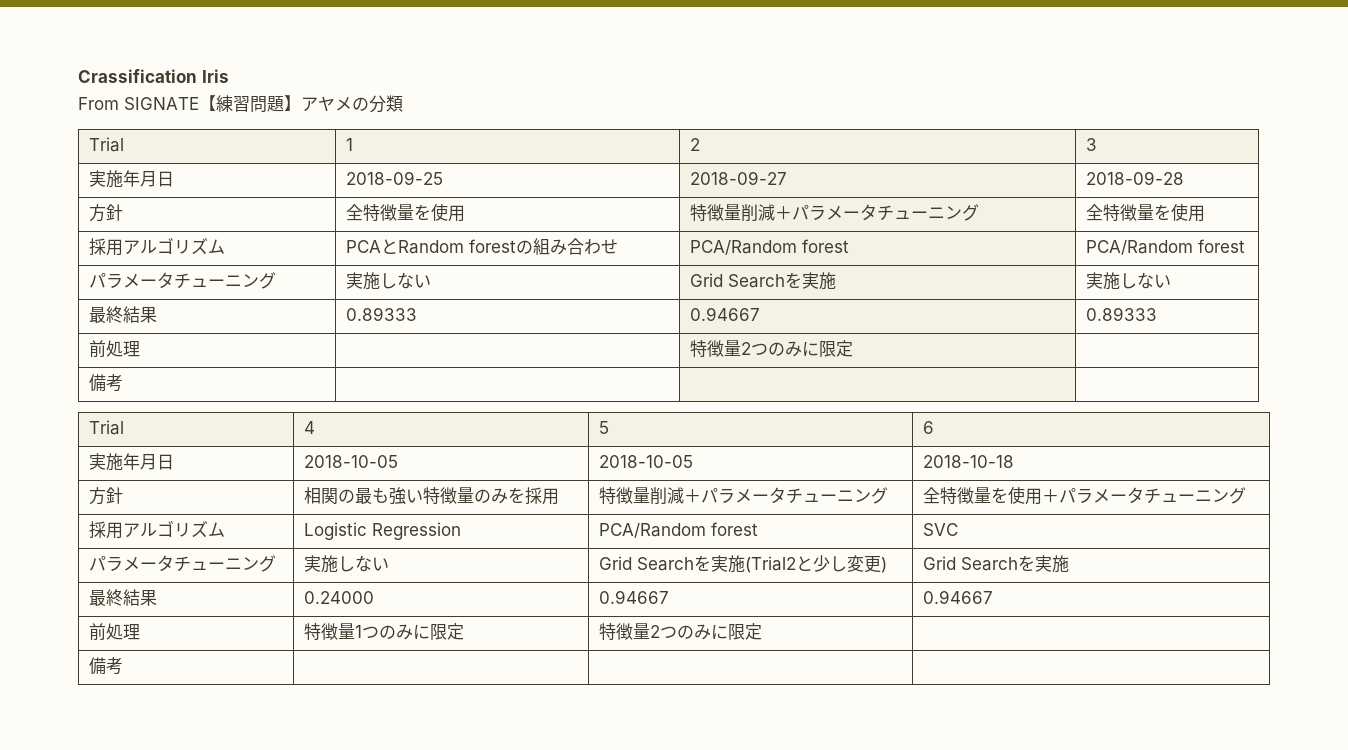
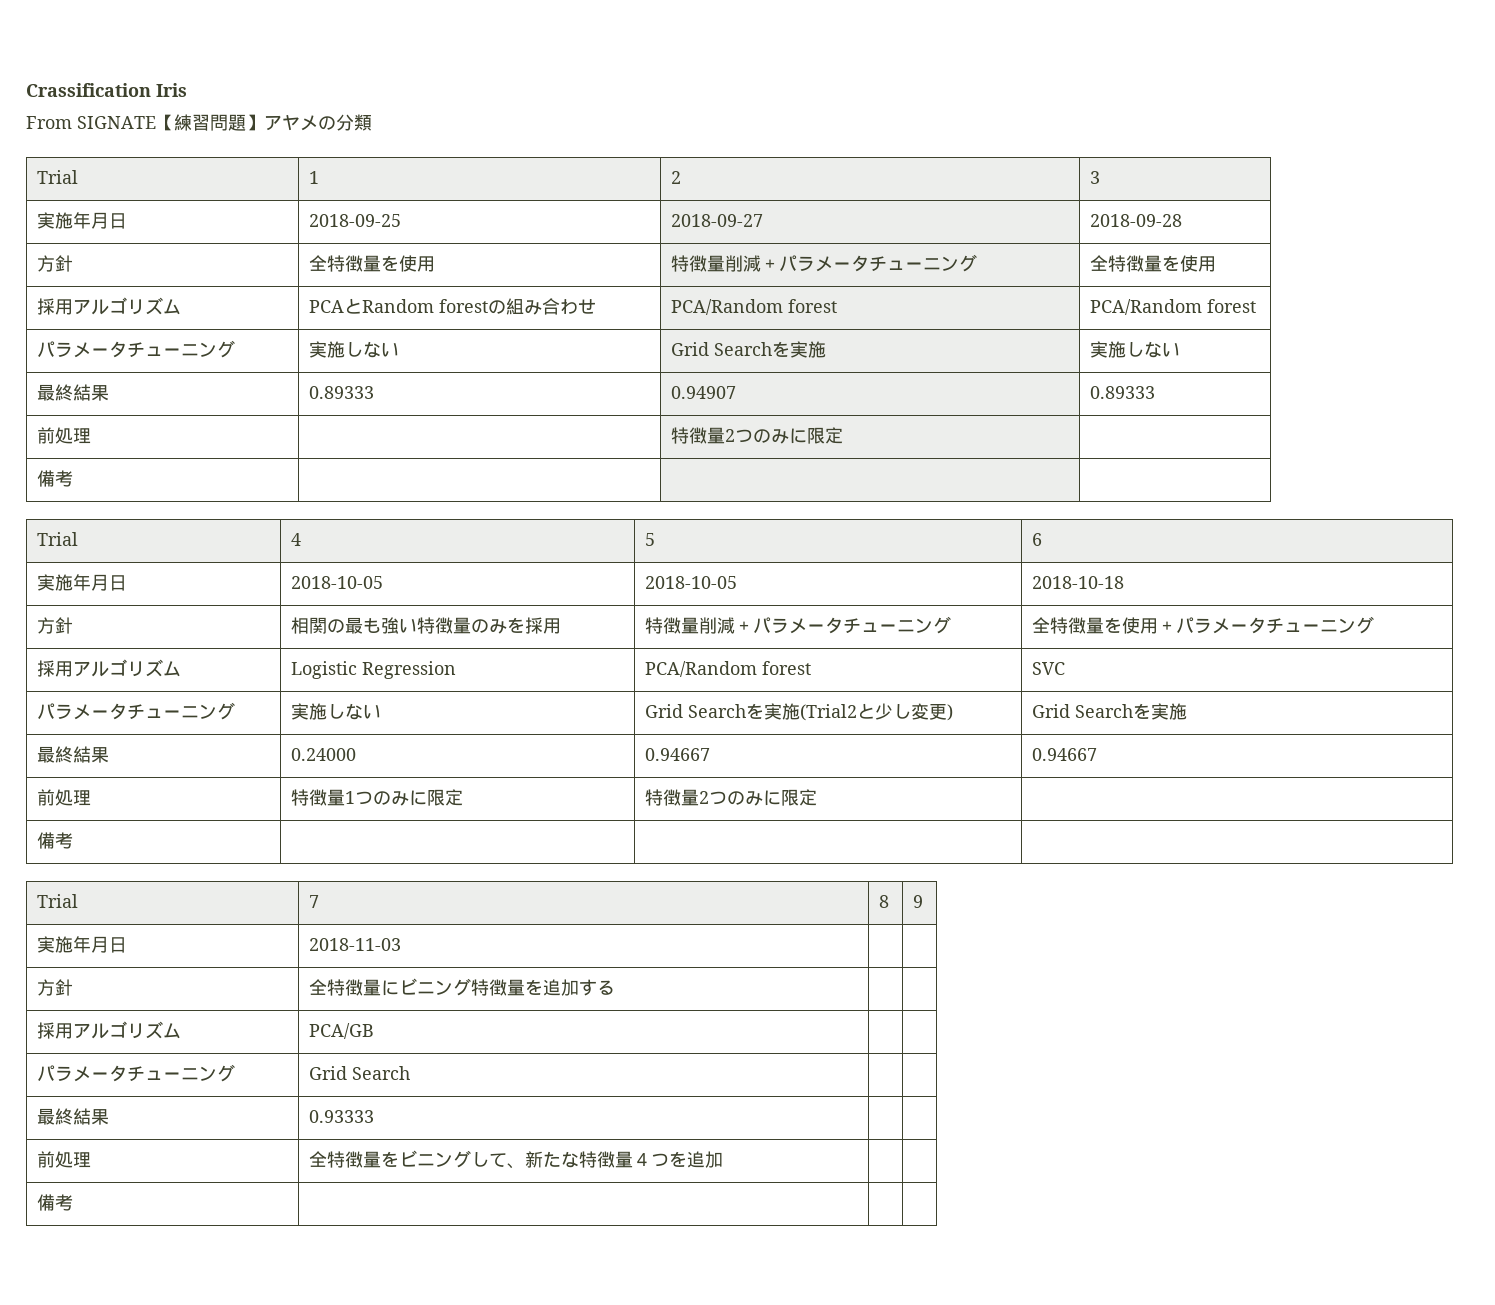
[690,307,761,321] 0.94667 -> [671,386,737,399] 0.94907
(124, 666) none -> [37,894,79,908] [309,895,320,908] [879,895,890,908] [913,895,924,908] [37,936,128,953] [309,938,402,951] [37,979,74,996] [309,978,616,996] [37,1021,182,1039] [309,1023,375,1039] [37,1064,236,1082] [309,1066,411,1080] [37,1108,110,1125] [309,1110,375,1123] [37,1151,92,1168] [309,1150,724,1169] [37,1194,74,1211] // Trial | 7 | 8 | 9 // 実施年月日 | 2018-11-03 | | // 方針 | 全特徴量にビニング特徴量を追加する | | // 採用アルゴリズム | PCA/GB | | // パラメータチューニング | Grid Search | | // 最終結果 | 0.93333 | | // 前処理 | 全特徴量をビニングして、新たな特徴量４つを追加 | | // 備考 | | |

